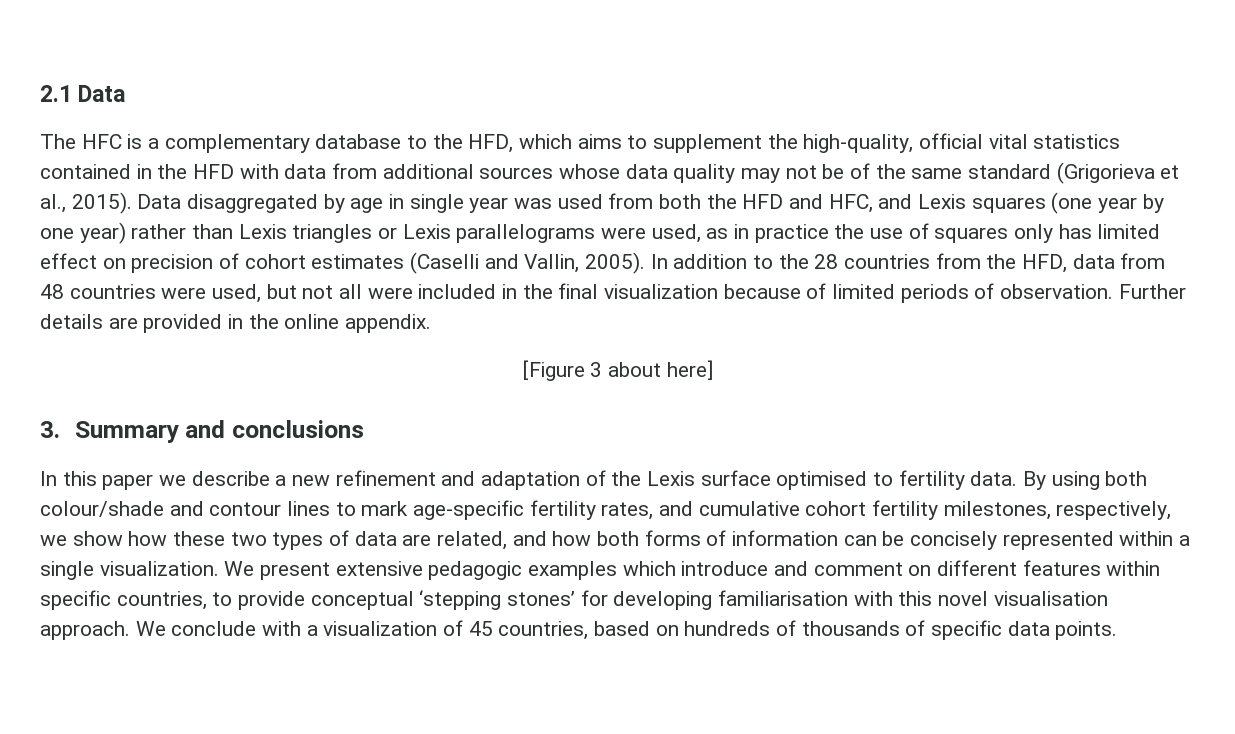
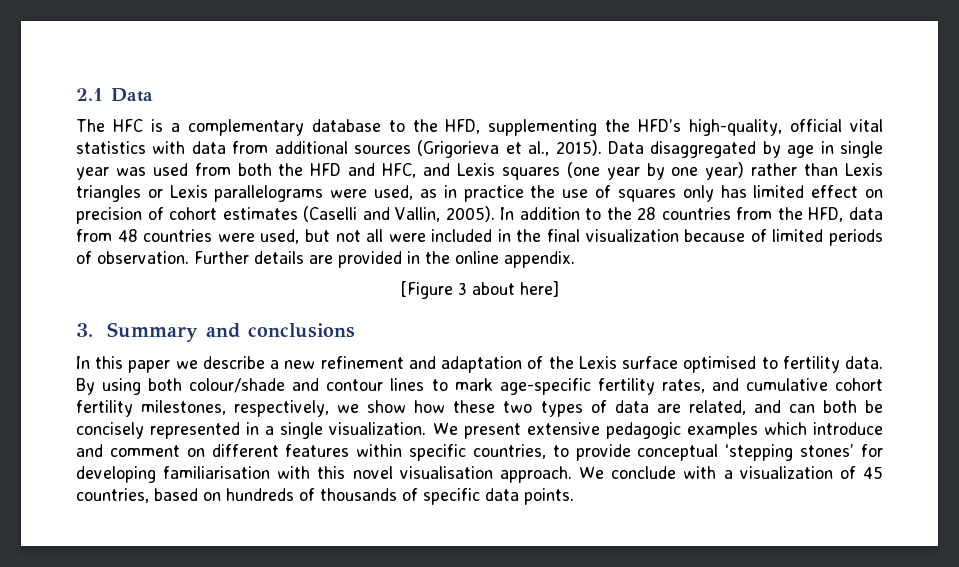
[519,133,1121,153] [40,164,235,179] which aims to supplement the high-quality, official vital statistics contained in the HFD -> [488,119,884,136] [76,141,146,154] supplementing the HFD’s high-quality, official vital statistics
[559,163,1052,183] whose data quality may not be of the same standard -> (411, 149) none
[552,530,877,546] how both forms of information can -> [788,400,857,413] can both
[1119,531,1174,546] within -> [246,422,260,435] in

